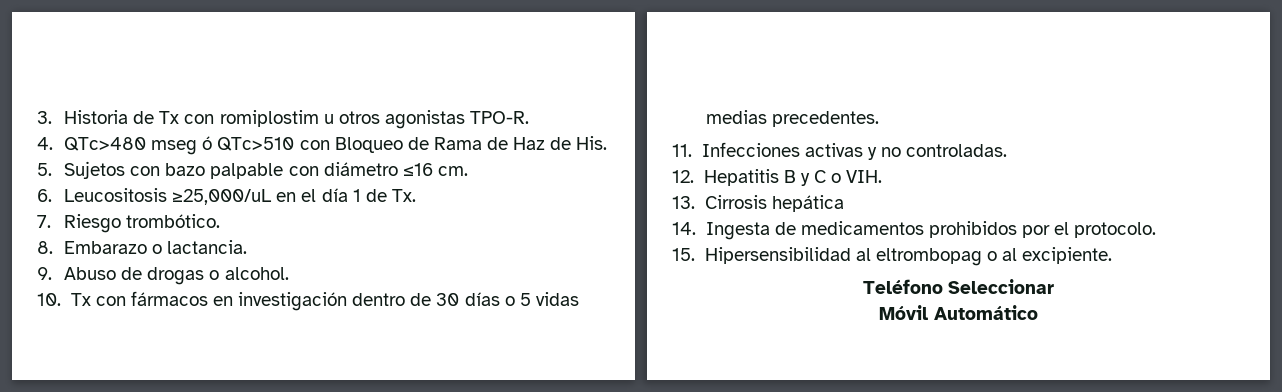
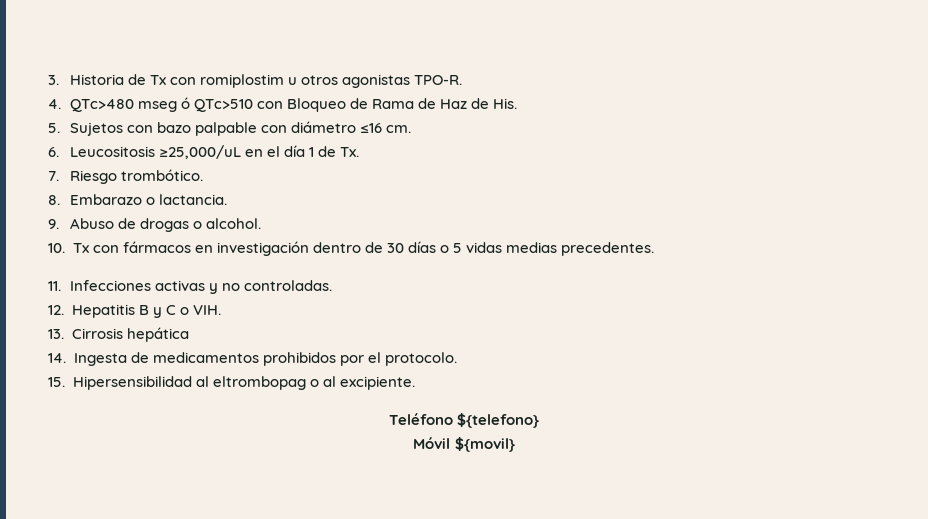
[948,279,1055,294] Seleccionar -> [457,413,540,428] ${telefono}
[933,305,1038,320] Automático -> [454,437,515,452] ${movil}

